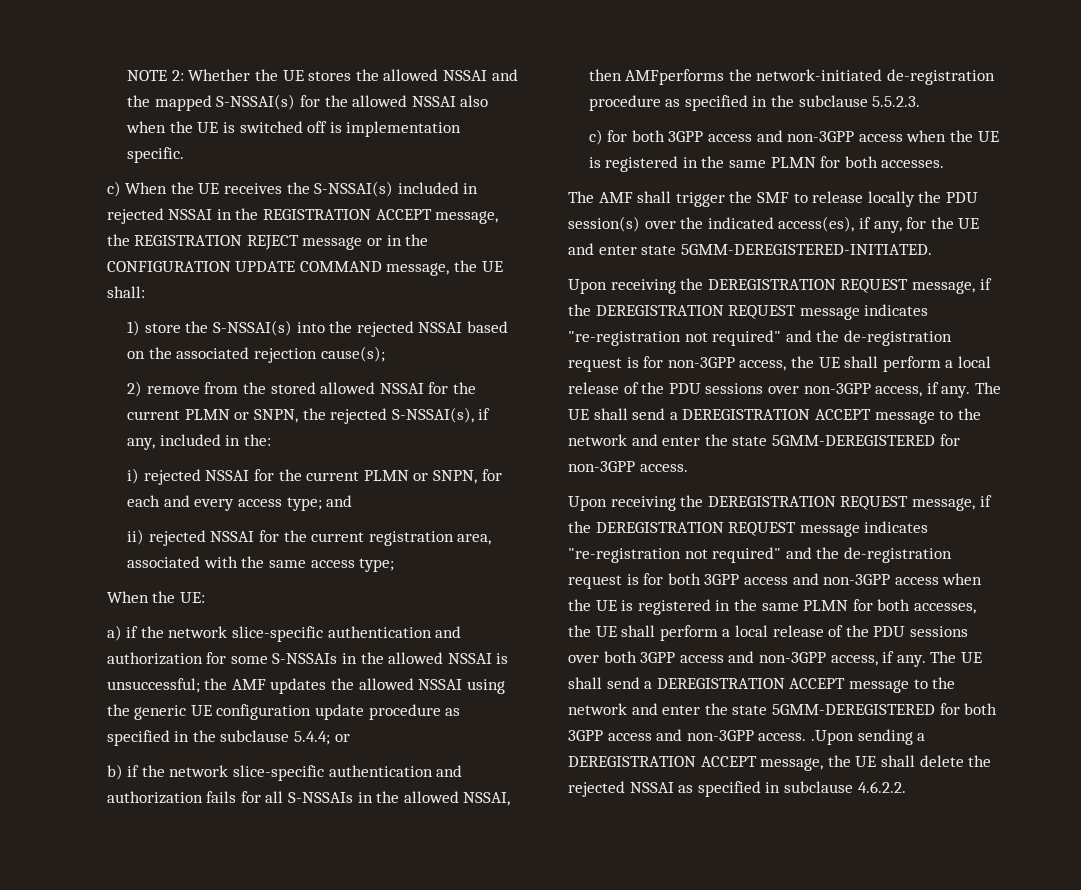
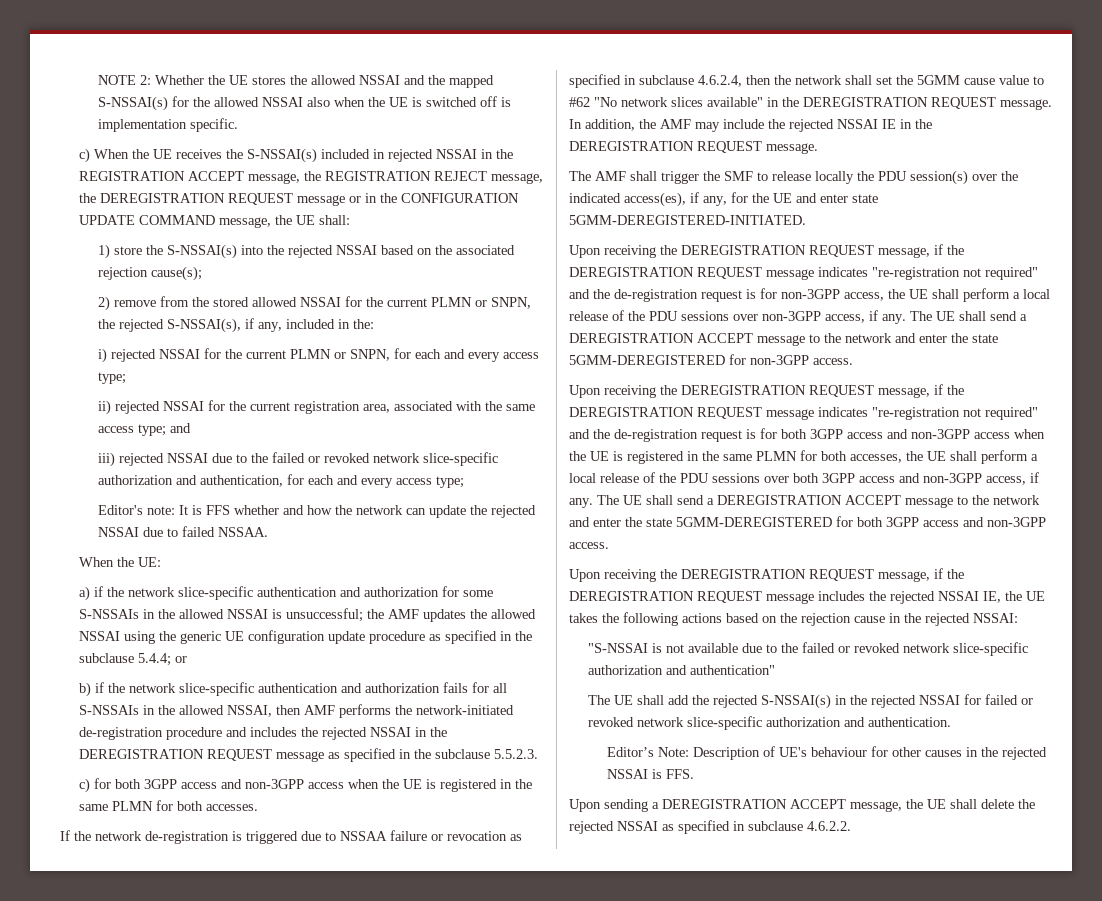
(299, 242) none -> [490,173,543,184] [78,193,293,205] message, the DEREGISTRATION REQUEST
[326,495,353,507] and -> (126, 378) none
(395, 565) none -> [169,423,191,433] [97,452,498,467] [97,474,464,488] [97,505,536,518] [97,526,268,537] and // iii) rejected NSSAI due to the failed or revoked network slice-specific authorization and authentication, for each and every access type; // Editor's note: It is FFS whether and how the network can update the rejected NSSAI due to failed NSSAA.
[625,69,725,85] AMFperforms -> [303,704,391,718] AMF performs
(661, 103) none -> [225,727,447,740] [78,749,324,762] and includes the rejected NSSAI in the DEREGISTRATION REQUEST message
(945, 164) none -> [60,830,522,844] [569,74,1044,88] [569,97,1052,110] [569,119,932,132] [569,141,818,154] // If the network de-registration is triggered due to NSSAA failure or revocation as specified in subclause 4.6.2.4, then the network shall set the 5GMM cause value to #62 "No network slices available" in the DEREGISTRATION REQUEST message. In addition, the AMF may include the rejected NSSAI IE in the DEREGISTRATION REQUEST message.
[810,730,854,745] .Upon -> [569,568,964,582] [569,591,1045,604] [569,612,1018,626] [587,642,1028,656] [587,665,775,675] [587,694,1033,709] [587,716,951,730] [606,746,1047,760] [606,769,694,779] [569,799,601,812] // Upon receiving the DEREGISTRATION REQUEST message, if the DEREGISTRATION REQUEST message includes the rejected NSSAI IE, the UE takes the following actions based on the rejection cause in the rejected NSSAI: // "S-NSSAI is not available due to the failed or revoked network slice-specific authorization and authentication" // The UE shall add the rejected S-NSSAI(s) in the rejected NSSAI for failed or revoked network slice-specific authorization and authentication. // Editor’s Note: Description of UE's behaviour for other causes in the rejected NSSAI is FFS. // Upon

